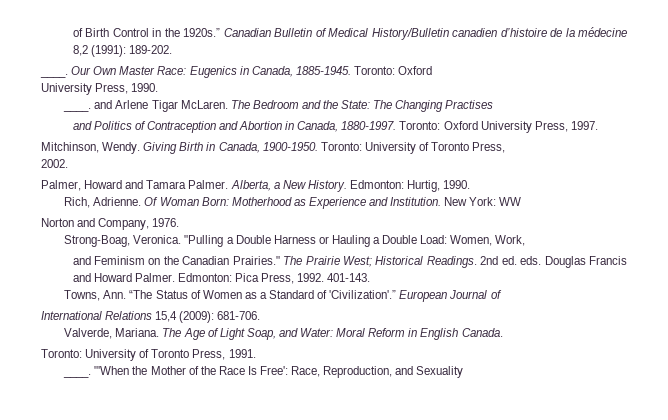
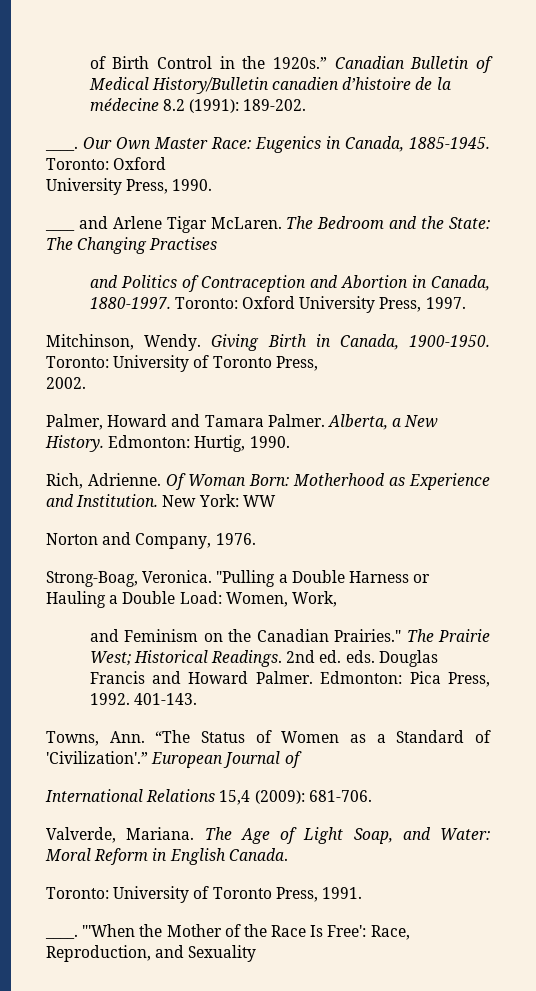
[72,45,88,56] 8,2 -> [162,99,185,111] 8.2
[63,108,92,112] ____. -> [45,229,75,231] ____

